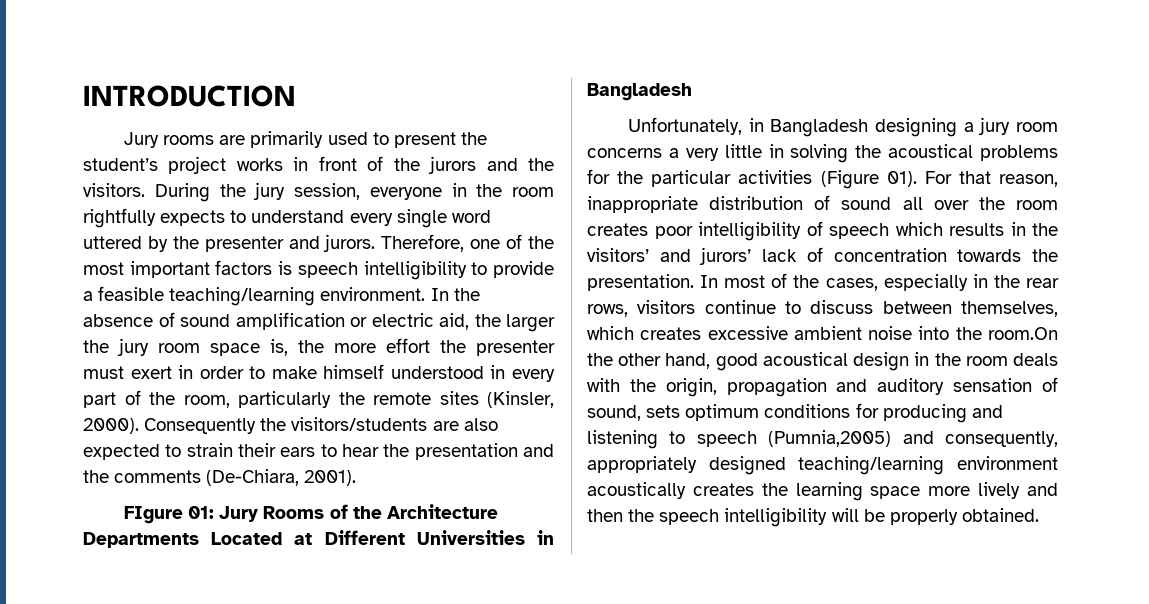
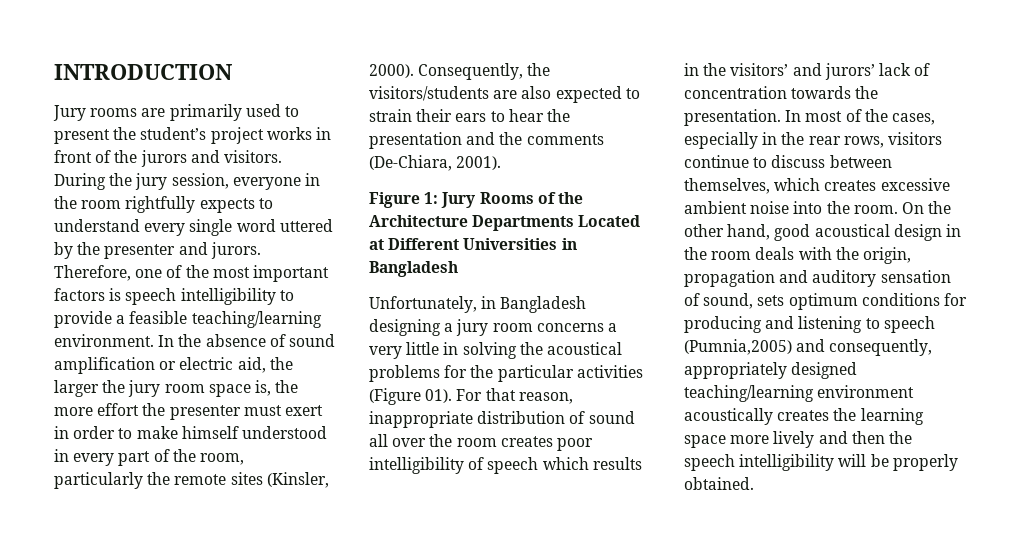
[528,158,555,171] the -> (220, 156) none
[144,418,257,434] Consequently -> [418,63,524,80] Consequently,
[124,506,215,524] FIgure 01: -> [369,192,439,208] Figure 1:
[988,327,1058,340] room.On -> [853,202,924,214] room. On

